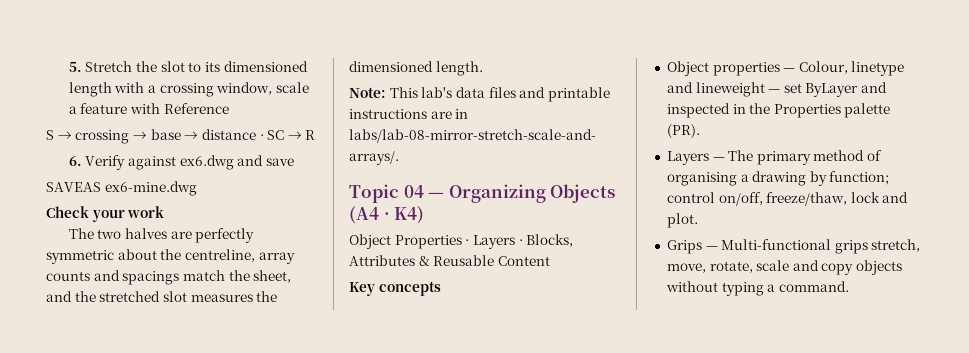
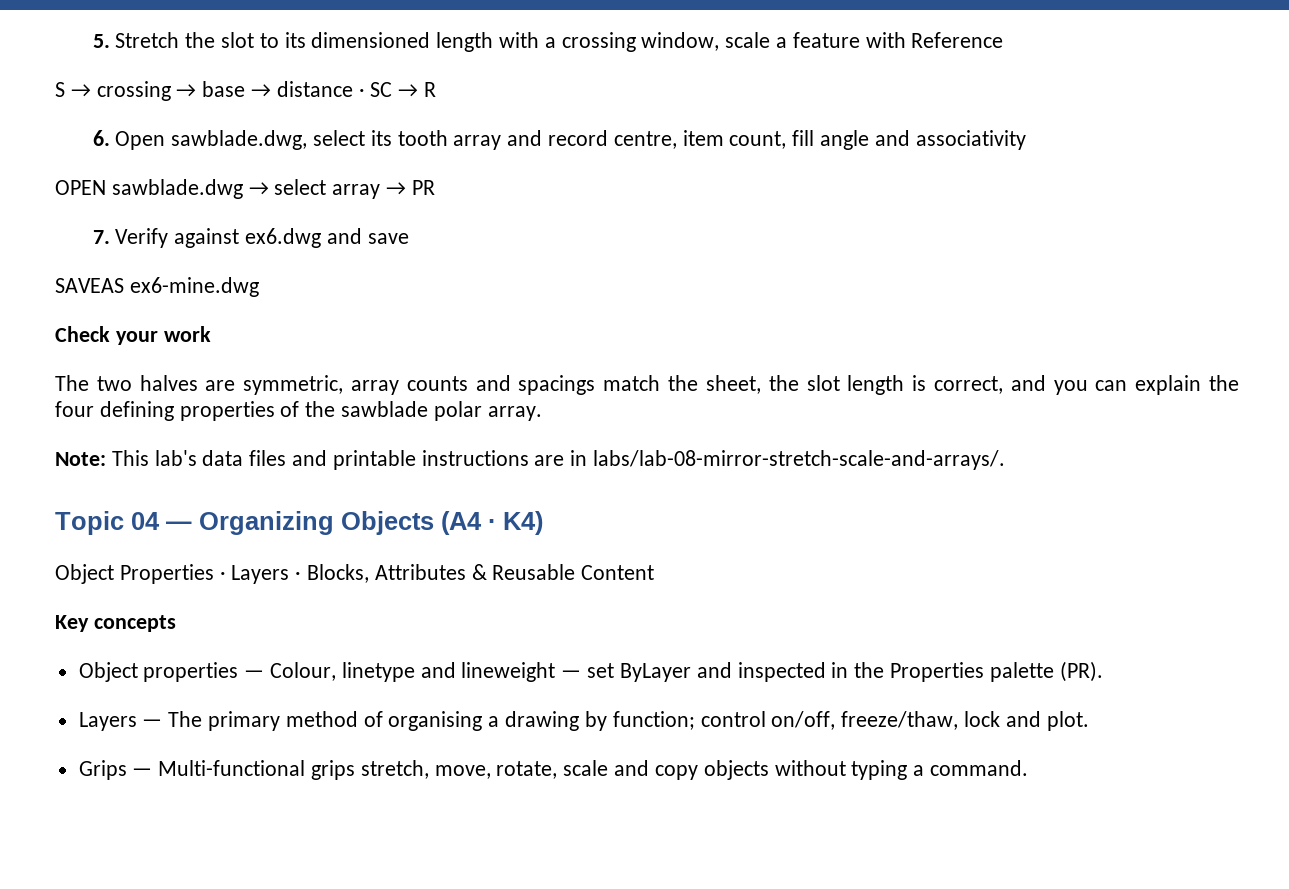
(82, 161) none -> [115,130,1026,150] [55,179,435,199] [92,230,110,244] Open sawblade.dwg, select its tooth array and record centre, item count, fill angle and associativity // OPEN sawblade.dwg → select array → PR // 7.
[195,228,255,243] [46,249,255,264] perfectly symmetric about the centreline, -> [243,375,344,395] symmetric,
[46,291,278,302] [349,61,483,76] and the stretched slot measures the dimensioned length. -> [768,375,1240,395] [55,401,542,421] the slot length is correct, and you can explain the four defining properties of the sawblade polar array.

